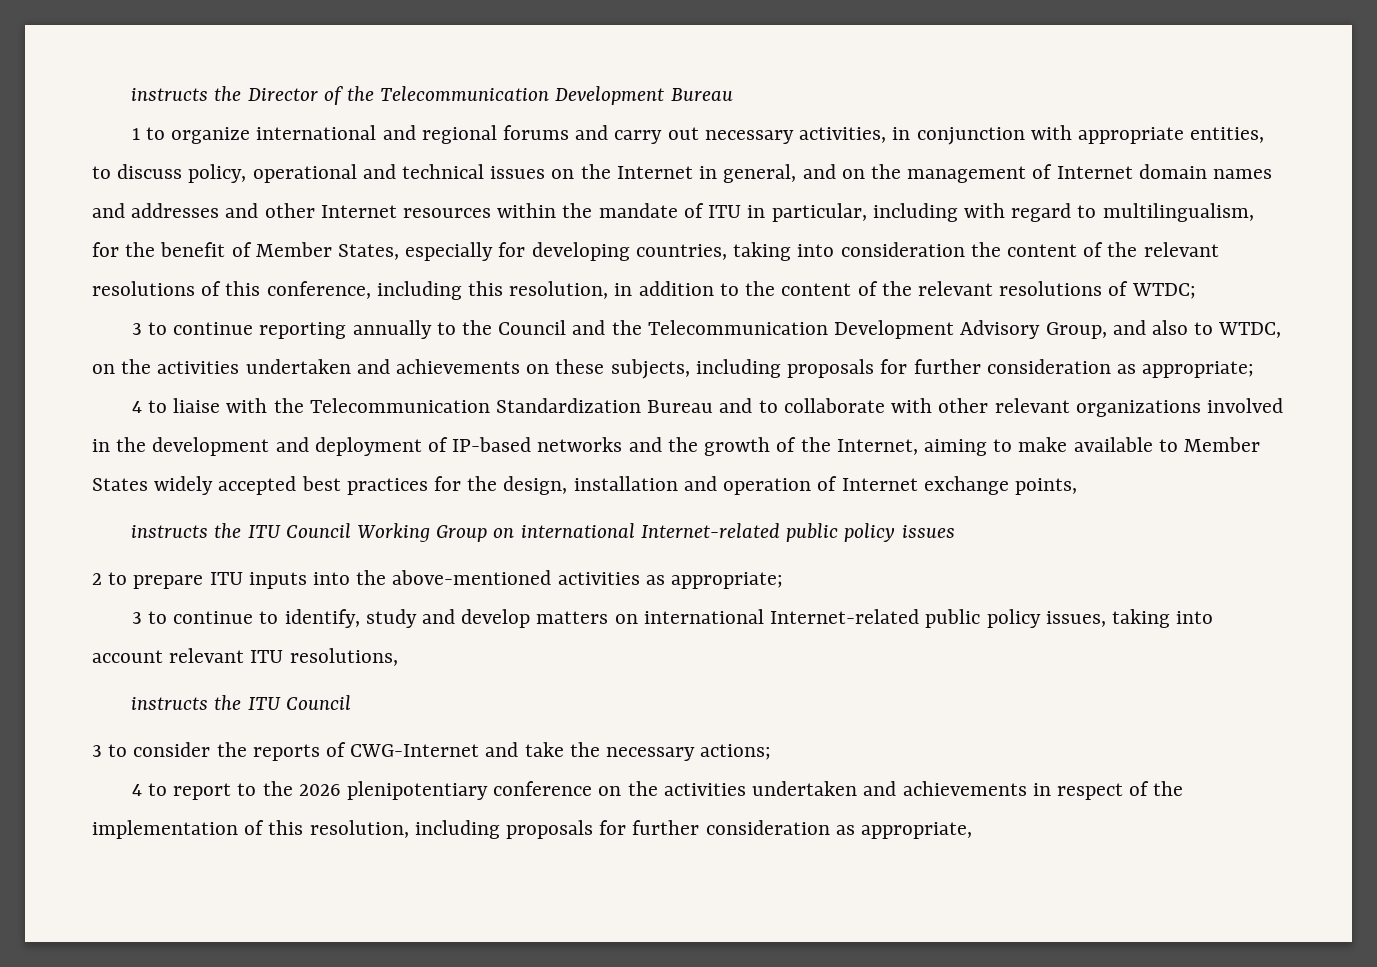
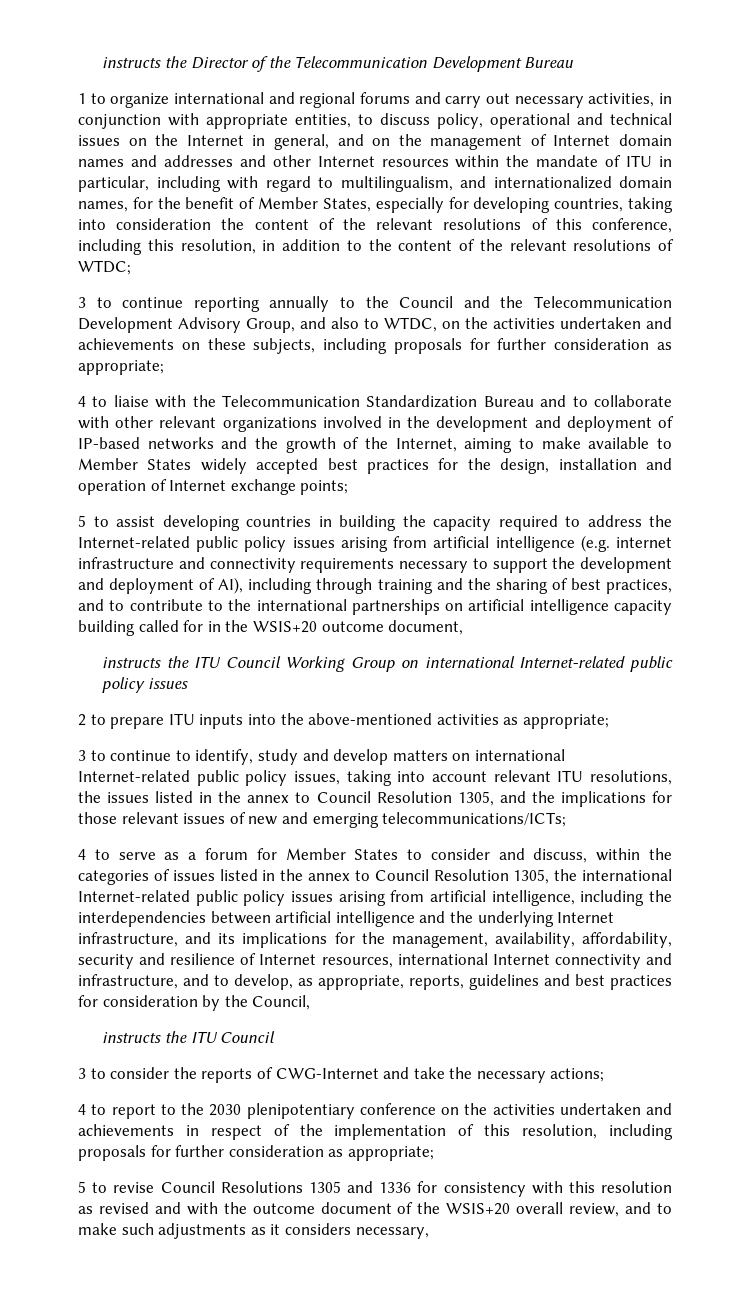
(1254, 212) none -> [460,176,672,189] [78,201,128,212] and internationalized domain names,
[1014,478,1077,495] points, -> [300,480,349,495] [78,515,672,531] [78,535,672,552] [78,557,672,573] [78,577,672,594] [78,599,672,615] [78,620,464,636] points; // 5 to assist developing countries in building the capacity required to address the Internet-related public policy issues arising from artificial intelligence (e.g. internet infrastructure and connectivity requirements necessary to support the development and deployment of AI), including through training and the sharing of best practices, and to contribute to the international partnerships on artificial intelligence capacity building called for in the WSIS+20 outcome document,
(398, 657) none -> [78,791,672,807] [78,812,567,828] [78,848,672,863] [78,869,672,885] [78,890,672,906] [78,911,615,927] [78,932,672,948] [78,953,672,969] [78,974,672,990] [78,995,311,1011] the issues listed in the annex to Council Resolution 1305, and the implications for those relevant issues of new and emerging telecommunications/ICTs; // 4 to serve as a forum for Member States to consider and discuss, within the categories of issues listed in the annex to Council Resolution 1305, the international Internet-related public policy issues arising from artificial intelligence, including the interdependencies between artificial intelligence and the underlying Internet infrastructure, and its implications for the management, availability, affordability, security and resilience of Internet resources, international Internet connectivity and infrastructure, and to develop, as appropriate, reports, guidelines and best practices for consideration by the Council,
[298,784,341,796] 2026 -> [209,1104,242,1116] 2030
[861,822,973,839] appropriate, -> [347,1146,434,1161] [78,1181,673,1197] [78,1202,672,1217] [78,1223,429,1239] appropriate; // 5 to revise Council Resolutions 1305 and 1336 for consistency with this resolution as revised and with the outcome document of the WSIS+20 overall review, and to make such adjustments as it considers necessary,

